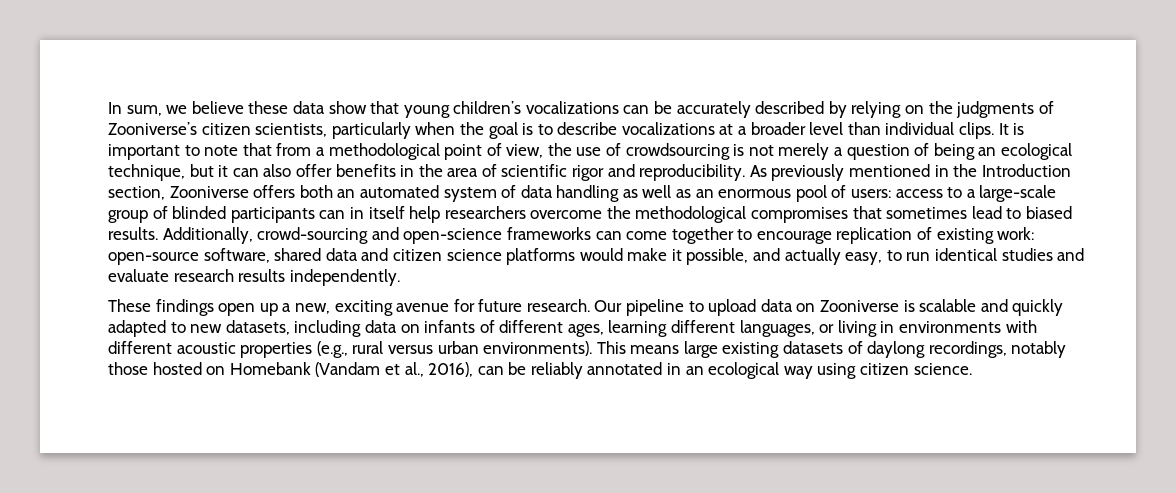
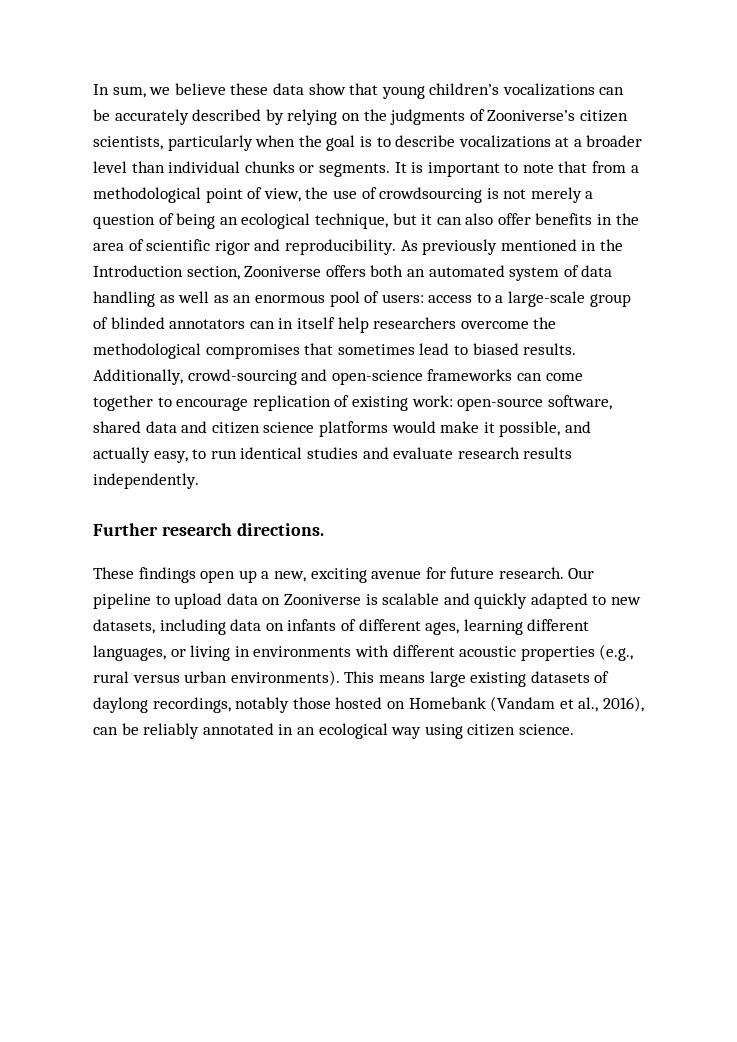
[958,122,994,139] clips. -> [244,161,390,177] chunks or segments.
[230,207,315,223] participants -> [169,319,246,329] annotators
(400, 277) none -> [93,523,324,536] // Further research directions.

